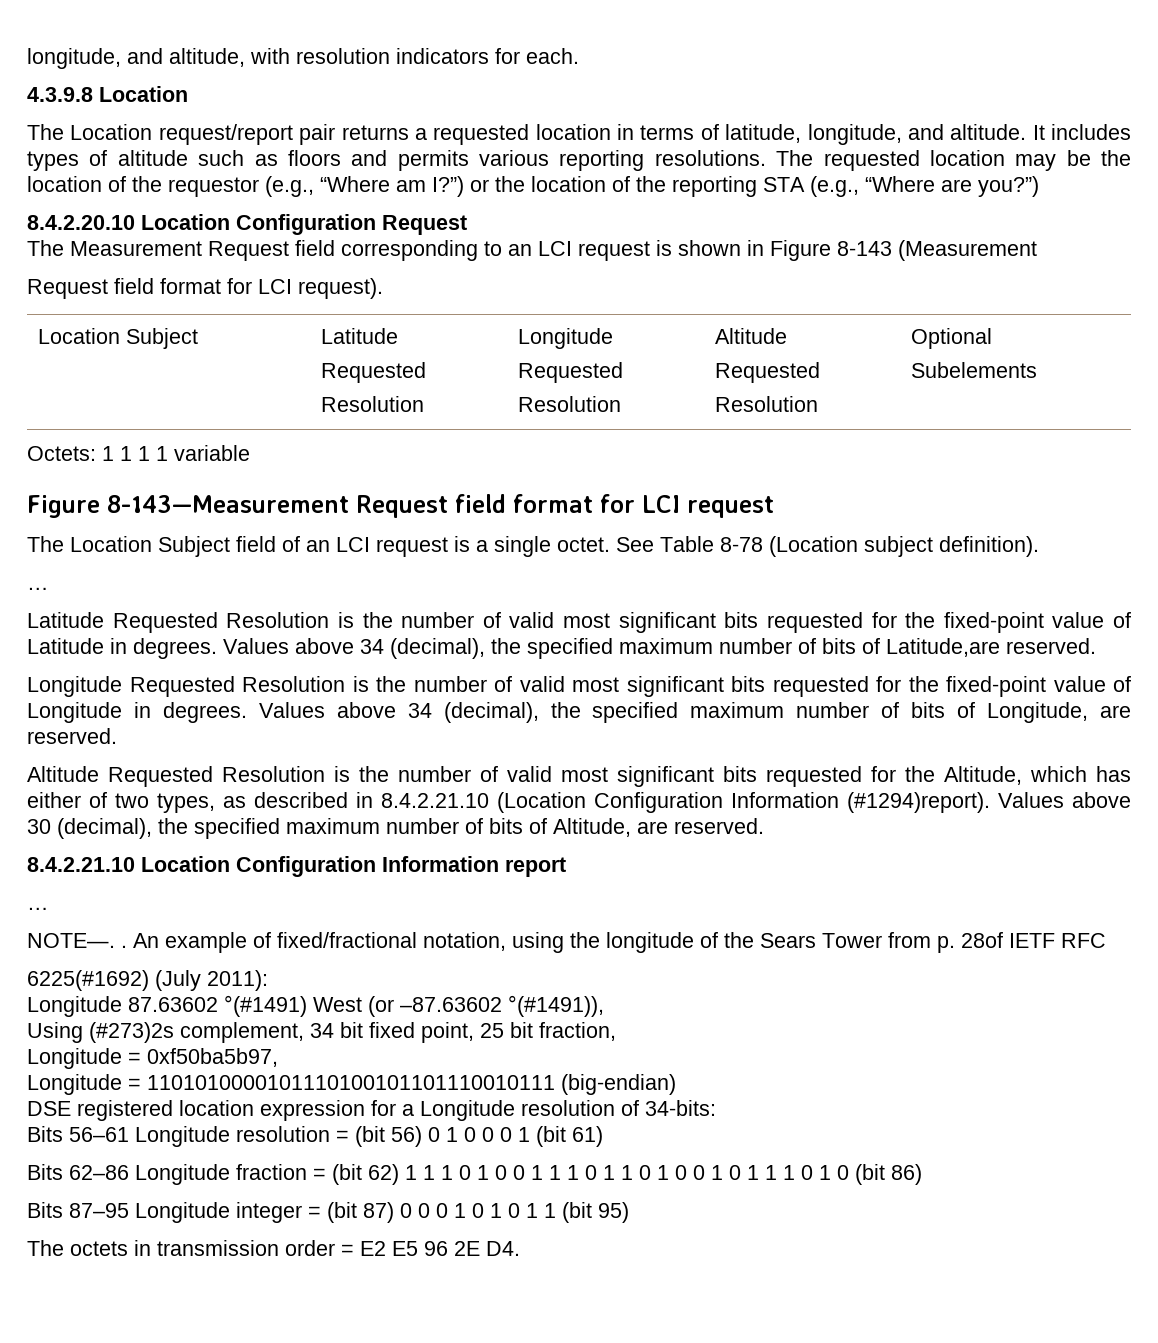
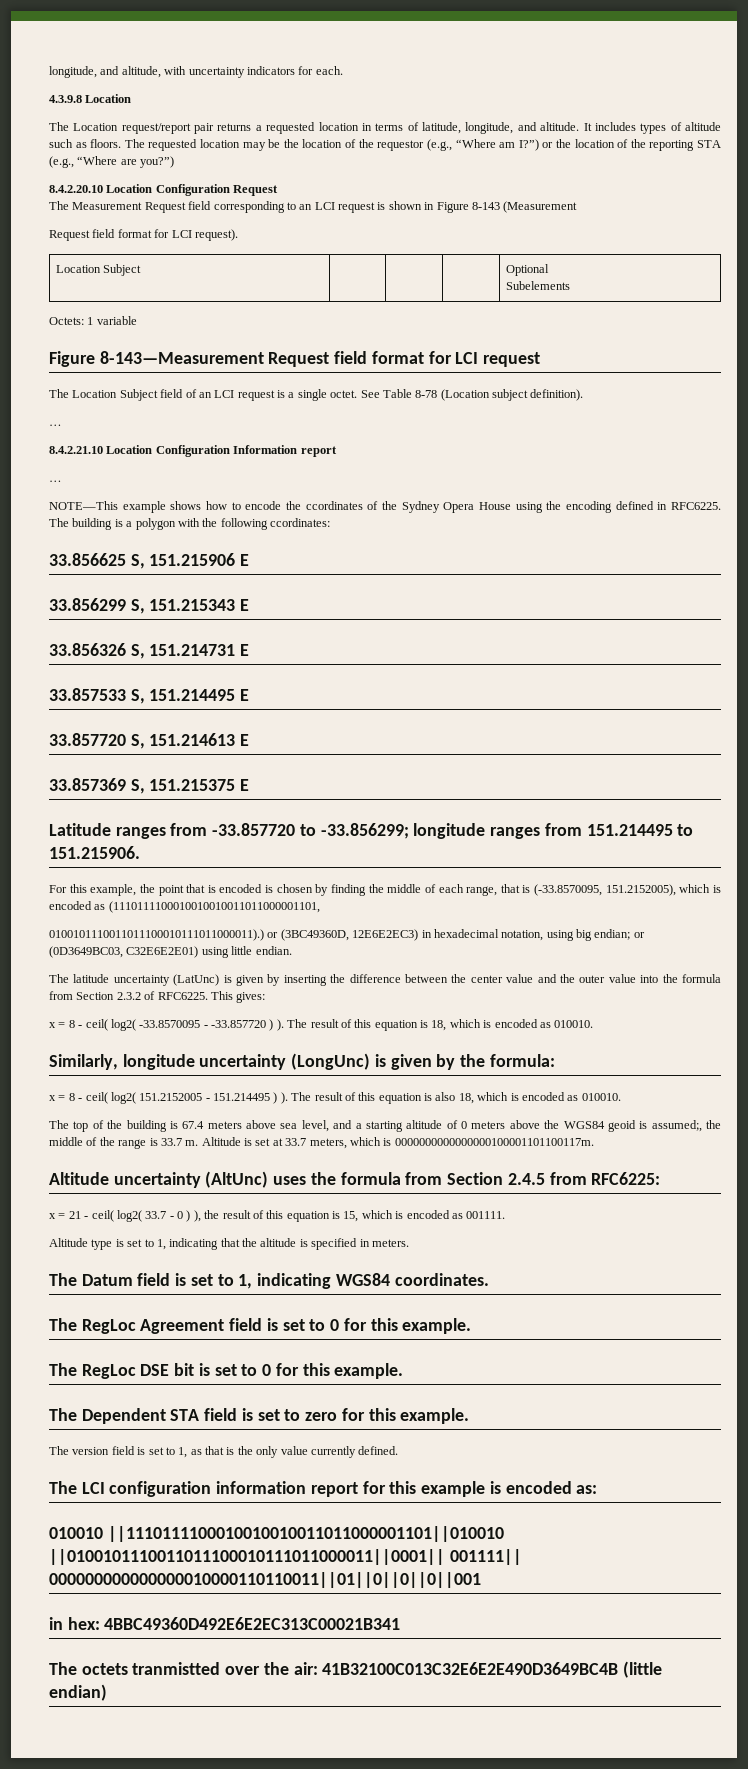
[296,48,390,64] resolution -> [188,67,245,78] uncertainty
[287,150,766,171] floors and permits various reporting resolutions. -> [90,139,122,148] floors.
[320,328,398,344] [320,362,426,383] [320,396,424,412] [517,328,613,349] [517,362,623,383] [517,396,621,412] [714,328,787,344] [714,362,820,383] [714,396,818,412] Latitude // Requested // Resolution | Longitude // Requested // Resolution | Altitude // Requested // Resolution -> (142, 270) | |
[120,446,168,461] 1 1 1 -> (94, 321) none
[27,612,1131,633] [27,638,1096,659] [27,676,1131,697] [27,702,1131,723] [27,728,117,744] [27,766,1131,787] [27,792,1131,813] [27,818,764,839] // Latitude Requested Resolution is the number of valid most significant bits requested for the fixed-point value of Latitude in degrees. Values above 34 (decimal), the specified maximum number of bits of Latitude,are reserved. // Longitude Requested Resolution is the number of valid most significant bits requested for the fixed-point value of Longitude in degrees. Values above 34 (decimal), the specified maximum number of bits of Longitude, are reserved. // Altitude Requested Resolution is the number of valid most significant bits requested for the Altitude, which has either of two types, as described in 8.4.2.21.10 (Location Configuration Information (#1294)report). Values above 30 (decimal), the specified maximum number of bits of Altitude, are reserved. -> (62, 425) none
[27,932,1106,953] [27,970,268,991] [27,995,604,1017] [27,1022,616,1043] [27,1048,278,1069] [27,1074,676,1095] [27,1100,716,1121] [27,1126,603,1147] [27,1164,922,1185] [27,1202,629,1223] [27,1240,520,1256] NOTE—. . An example of fixed/fractional notation, using the longitude of the Sears Tower from p. 28of IETF RFC // 6225(#1692) (July 2011): // Longitude 87.63602 °(#1491) West (or –87.63602 °(#1491)), // Using (#273)2s complement, 34 bit fixed point, 25 bit fraction, // Longitude = 0xf50ba5b97, // Longitude = 1101010000101110100101101110010111 (big-endian) // DSE registered location expression for a Longitude resolution of 34-bits: // Bits 56–61 Longitude resolution = (bit 56) 0 1 0 0 0 1 (bit 61) // Bits 62–86 Longitude fraction = (bit 62) 1 1 1 0 1 0 0 1 1 1 0 1 1 0 1 0 0 1 0 1 1 1 0 1 0 (bit 86) // Bits 87–95 Longitude integer = (bit 87) 0 0 0 1 0 1 0 1 1 (bit 95) // The octets in transmission order = E2 E5 96 2E D4. -> [49,501,721,513] [49,518,330,530] [49,553,250,569] [49,598,250,614] [49,643,250,659] [49,688,250,704] [49,733,250,749] [49,778,250,794] [49,823,694,839] [49,846,140,859] [49,884,721,896] [49,901,320,913] [49,929,645,941] [49,946,292,958] [49,974,721,986] [49,991,266,1003] [49,1019,594,1031] [49,1053,555,1070] [49,1092,621,1104] [49,1120,721,1132] [49,1137,594,1149] [49,1171,661,1188] [49,1210,506,1222] [49,1238,409,1250] [49,1273,489,1289] [49,1318,472,1334] [49,1363,404,1379] [49,1408,470,1424] [49,1446,399,1458] [49,1481,598,1497] [49,1526,504,1542] [49,1549,522,1565] [49,1572,481,1588] [49,1617,401,1630] [49,1661,663,1678] [49,1684,107,1701] NOTE—This example shows how to encode the ccordinates of the Sydney Opera House using the encoding defined in RFC6225. The building is a polygon with the following ccordinates: // 33.856625 S, 151.215906 E // 33.856299 S, 151.215343 E // 33.856326 S, 151.214731 E // 33.857533 S, 151.214495 E // 33.857720 S, 151.214613 E // 33.857369 S, 151.215375 E // Latitude ranges from -33.857720 to -33.856299; longitude ranges from 151.214495 to 151.215906. // For this example, the point that is encoded is chosen by finding the middle of each range, that is (-33.8570095, 151.2152005), which is encoded as (1110111100010010010011011000001101, // 0100101110011011100010111011000011).) or (3BC49360D, 12E6E2EC3) in hexadecimal notation, using big endian; or (0D3649BC03, C32E6E2E01) using little endian. // The latitude uncertainty (LatUnc) is given by inserting the difference between the center value and the outer value into the formula from Section 2.3.2 of RFC6225. This gives: // x = 8 - ceil( log2( -33.8570095 - -33.857720 ) ). The result of this equation is 18, which is encoded as 010010. // Similarly, longitude uncertainty (LongUnc) is given by the formula: // x = 8 - ceil( log2( 151.2152005 - 151.214495 ) ). The result of this equation is also 18, which is encoded as 010010. // The top of the building is 67.4 meters above sea level, and a starting altitude of 0 meters above the WGS84 geoid is assumed;, the middle of the range is 33.7 m. Altitude is set at 33.7 meters, which is 0000000000000000100001101100117m. // Altitude uncertainty (AltUnc) uses the formula from Section 2.4.5 from RFC6225: // x = 21 - ceil( log2( 33.7 - 0 ) ), the result of this equation is 15, which is encoded as 001111. // Altitude type is set to 1, indicating that the altitude is specified in meters. // The Datum field is set to 1, indicating WGS84 coordinates. // The RegLoc Agreement field is set to 0 for this example. // The RegLoc DSE bit is set to 0 for this example. // The Dependent STA field is set to zero for this example. // The version field is set to 1, as that is the only value currently defined. // The LCI configuration information report for this example is encoded as: // 010010 ||1110111100010010010011011000001101||010010 ||0100101110011011100010111011000011||0001|| 001111|| 000000000000000010000110110011||01||0||0||0||001 // in hex: 4BBC49360D492E6E2EC313C00021B341 // The octets tranmistted over the air: 41B32100C013C32E6E2E490D3649BC4B (little endian)

